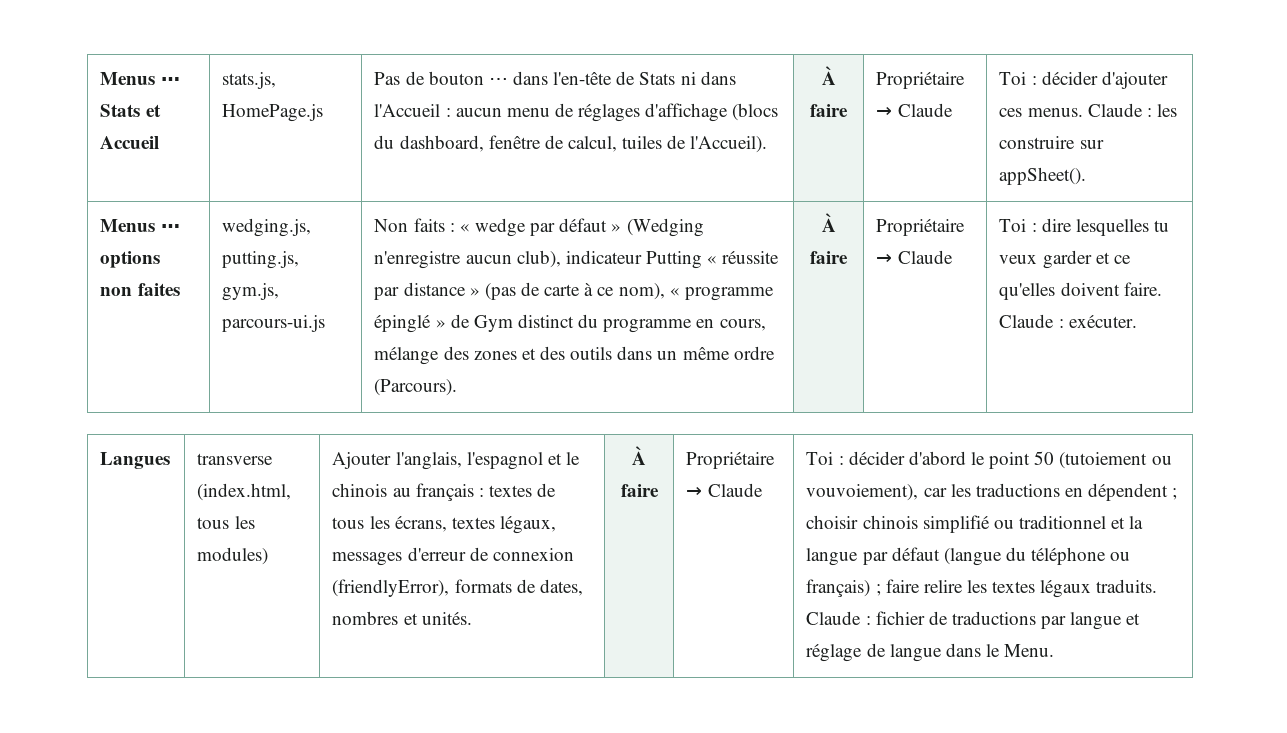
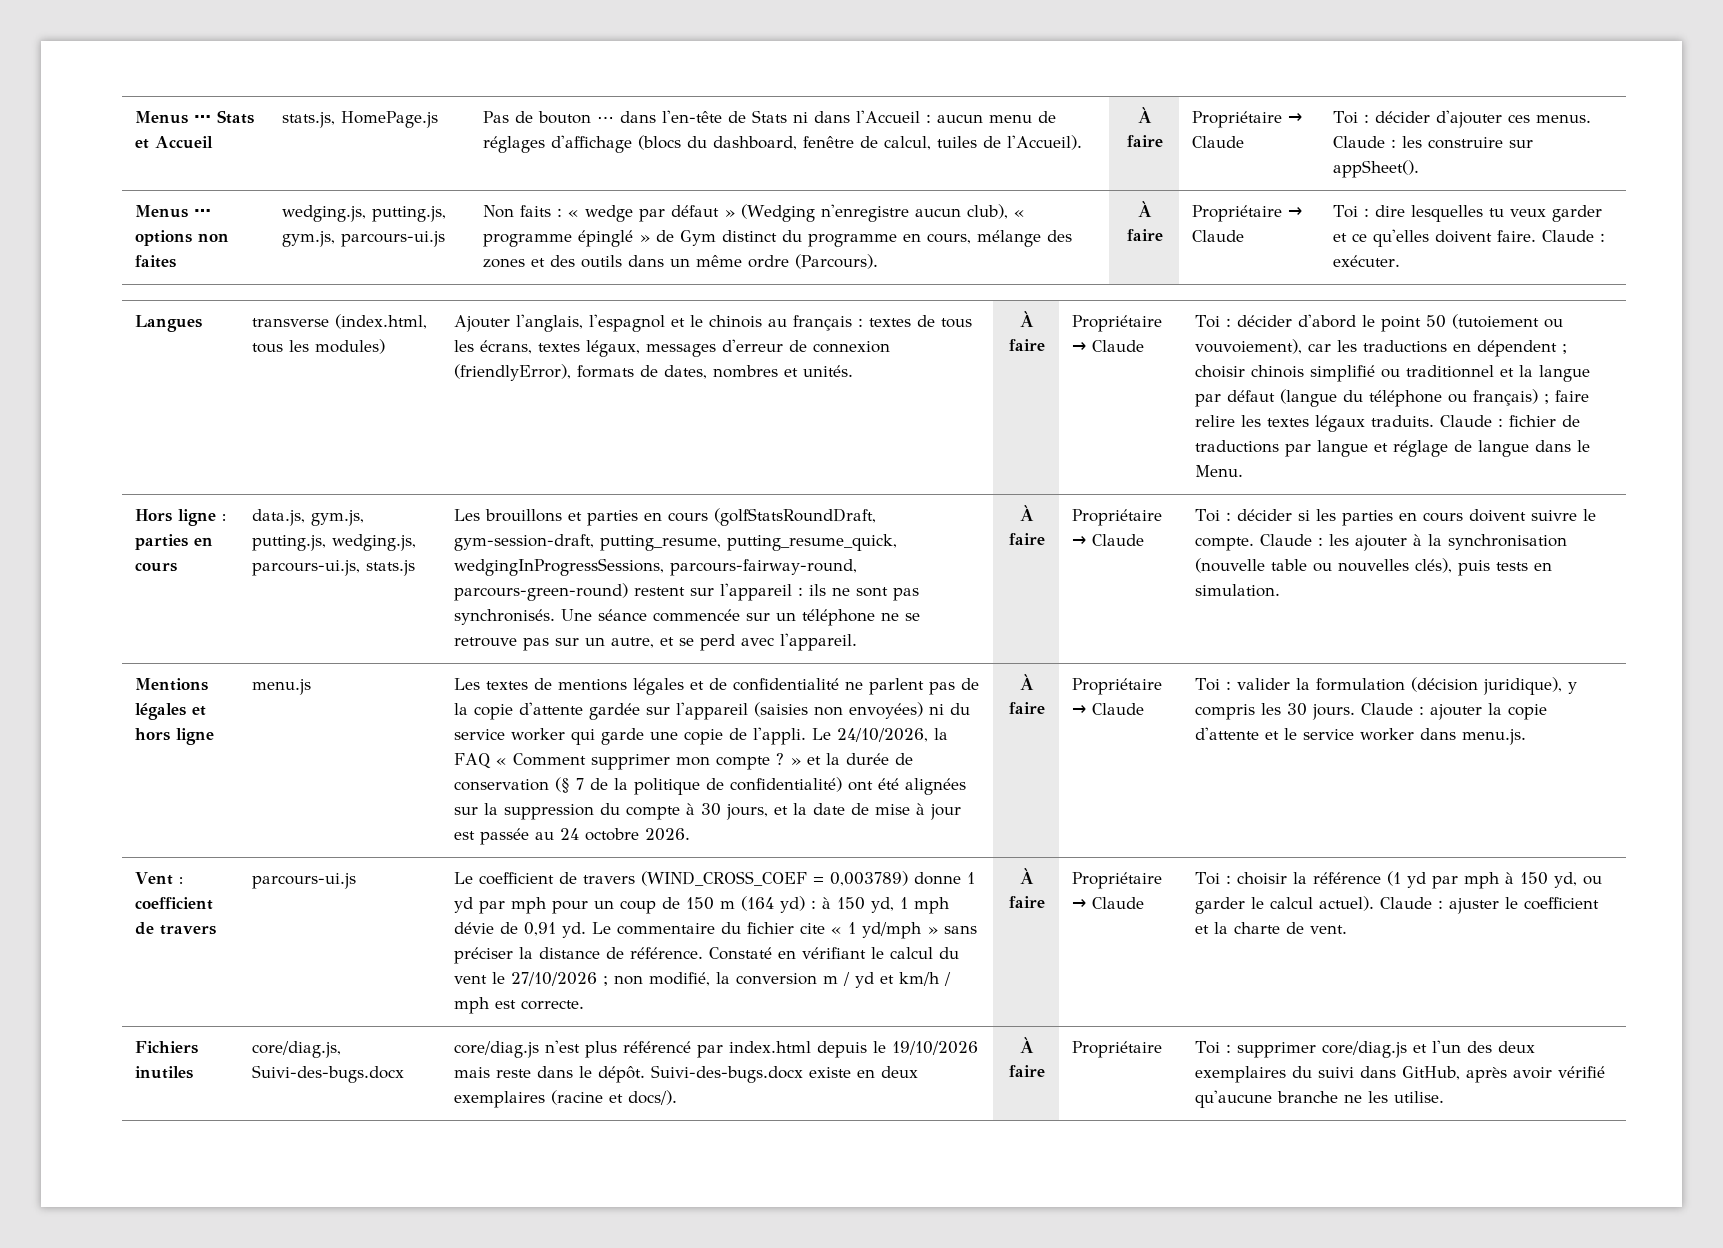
[565,250,780,269] [374,282,665,300] indicateur Putting « réussite par distance » (pas de carte à ce nom), -> (1008, 211) none
(1055, 650) none -> [134,509,226,526] [134,534,213,550] [134,562,177,572] [251,509,364,526] [251,534,416,551] [251,560,415,576] [453,508,876,526] [453,534,897,551] [453,558,857,576] [453,583,919,601] [453,609,920,626] [453,633,857,651] [1019,505,1034,521] [1008,533,1045,545] [1071,509,1162,526] [1071,534,1144,546] [1194,509,1596,526] [1194,534,1567,551] [1194,558,1552,576] [1194,584,1280,597] [134,678,208,691] [134,703,206,720] [134,728,214,745] [251,679,311,695] [453,678,979,695] [453,702,970,720] [453,727,948,745] [453,753,913,770] [453,777,966,795] [453,803,961,820] [453,828,690,845] [1019,674,1034,690] [1008,702,1045,714] [1071,678,1162,695] [1071,703,1144,715] [1194,677,1577,695] [1194,703,1547,720] [1194,727,1526,745] [134,872,183,885] [134,897,213,910] [134,922,216,935] [251,873,356,889] [453,871,975,886] [453,896,949,914] [453,922,977,939] [453,947,959,964] [453,972,951,988] [453,997,584,1014] [1019,868,1034,884] [1008,896,1045,908] [1071,872,1162,889] [1071,897,1144,909] [1194,871,1602,889] [1194,896,1599,914] [1194,922,1347,934] [134,1041,198,1054] [134,1066,193,1079] [251,1041,341,1058] [251,1065,404,1083] [453,1040,978,1058] [453,1065,918,1083] [453,1090,677,1108] [1019,1037,1034,1053] [1008,1065,1045,1077] [1071,1041,1162,1058] [1194,1040,1535,1058] [1194,1066,1605,1083] [1194,1090,1444,1108] // Hors ligne : parties en cours | data.js, gym.js, putting.js, wedging.js, parcours-ui.js, stats.js | Les brouillons et parties en cours (golfStatsRoundDraft, gym-session-draft, putting_resume, putting_resume_quick, wedgingInProgressSessions, parcours-fairway-round, parcours-green-round) restent sur l'appareil : ils ne sont pas synchronisés. Une séance commencée sur un téléphone ne se retrouve pas sur un autre, et se perd avec l'appareil. | À faire | Propriétaire → Claude | Toi : décider si les parties en cours doivent suivre le compte. Claude : les ajouter à la synchronisation (nouvelle table ou nouvelles clés), puis tests en simulation. // Mentions légales et hors ligne | menu.js | Les textes de mentions légales et de confidentialité ne parlent pas de la copie d'attente gardée sur l'appareil (saisies non envoyées) ni du service worker qui garde une copie de l'appli. Le 24/10/2026, la FAQ « Comment supprimer mon compte ? » et la durée de conservation (§ 7 de la politique de confidentialité) ont été alignées sur la suppression du compte à 30 jours, et la date de mise à jour est passée au 24 octobre 2026. | À faire | Propriétaire → Claude | Toi : valider la formulation (décision juridique), y compris les 30 jours. Claude : ajouter la copie d'attente et le service worker dans menu.js. // Vent : coefficient de travers | parcours-ui.js | Le coefficient de travers (WIND_CROSS_COEF = 0,003789) donne 1 yd par mph pour un coup de 150 m (164 yd) : à 150 yd, 1 mph dévie de 0,91 yd. Le commentaire du fichier cite « 1 yd/mph » sans préciser la distance de référence. Constaté en vérifiant le calcul du vent le 27/10/2026 ; non modifié, la conversion m / yd et km/h / mph est correcte. | À faire | Propriétaire → Claude | Toi : choisir la référence (1 yd par mph à 150 yd, ou garder le calcul actuel). Claude : ajuster le coefficient et la charte de vent. // Fichiers inutiles | core/diag.js, Suivi-des-bugs.docx | core/diag.js n'est plus référencé par index.html depuis le 19/10/2026 mais reste dans le dépôt. Suivi-des-bugs.docx existe en deux exemplaires (racine et docs/). | À faire | Propriétaire | Toi : supprimer core/diag.js et l'un des deux exemplaires du suivi dans GitHub, après avoir vérifié qu'aucune branche ne les utilise.

